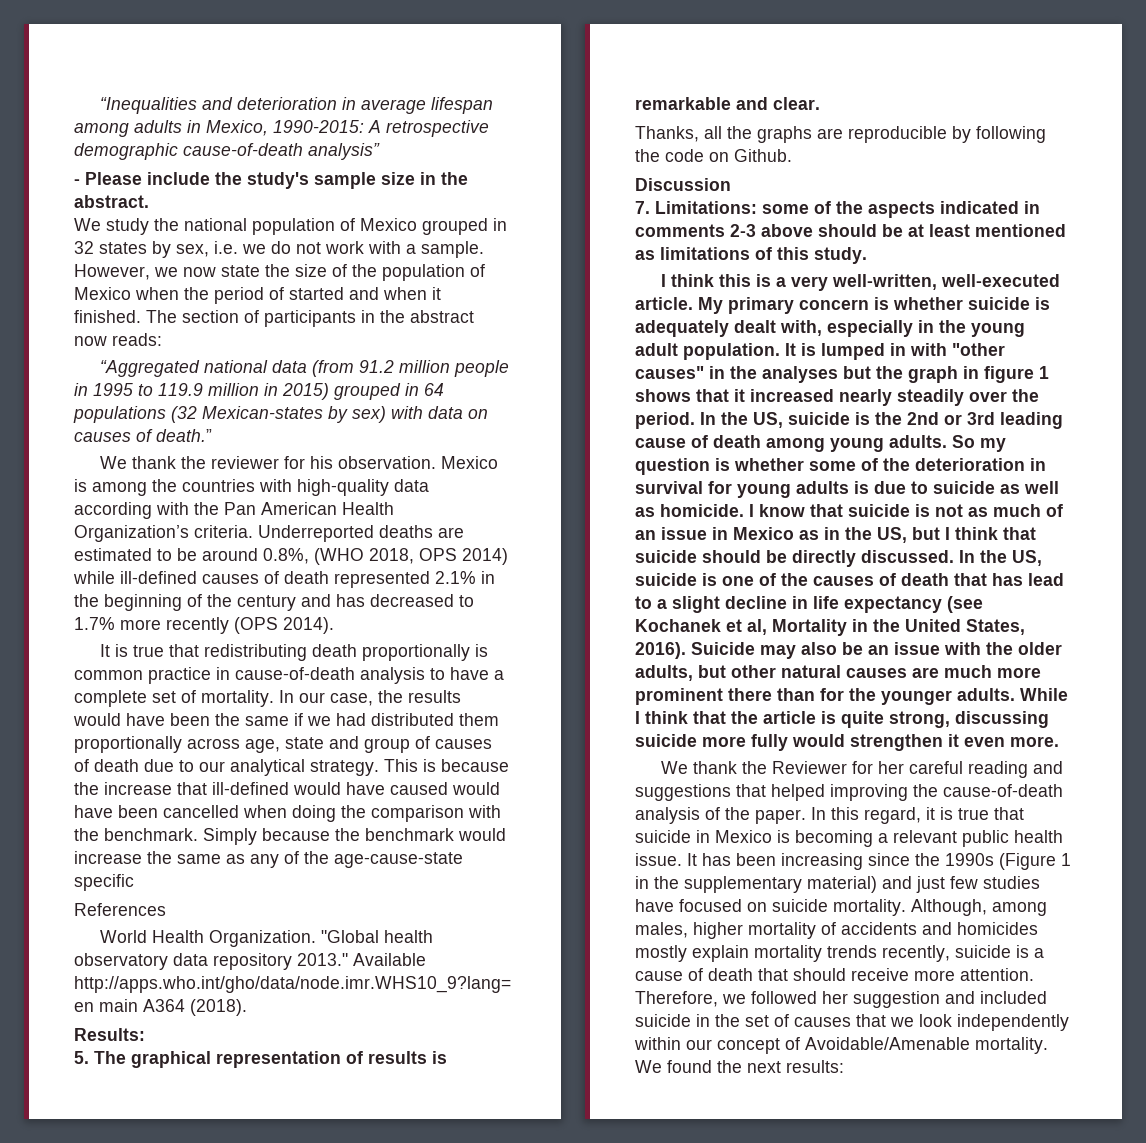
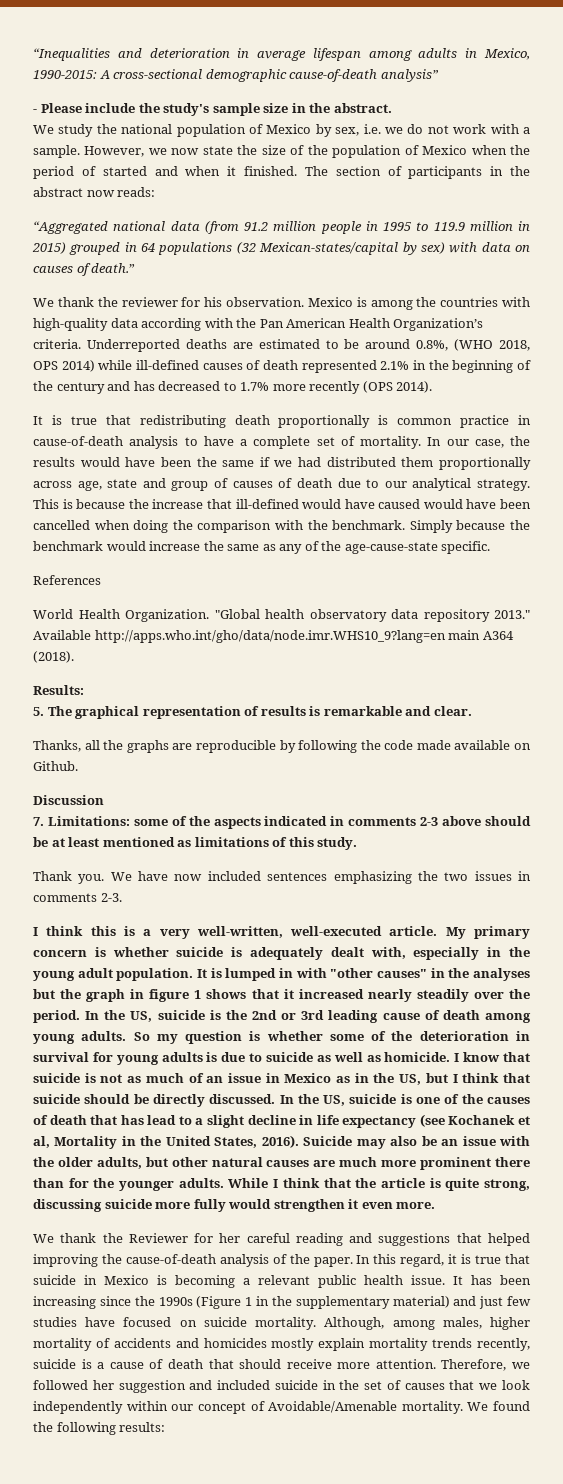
[386,120,489,137] retrospective -> [113,69,203,79] cross-sectional
[422,218,507,235] [74,241,147,254] grouped in 32 states -> (312, 129) none
[202,406,323,419] Mexican-states -> [259,242,399,255] Mexican-states/capital
[74,874,134,891] specific -> [441,541,491,554] specific.
(704, 155) none -> [416,740,511,750] made available
(867, 255) none -> [33,871,531,884] [33,893,122,902] // Thank you. We have now included sentences emphasizing the two issues in comments 2-3.
[747,1061,781,1073] next -> [56,1422,116,1435] following

